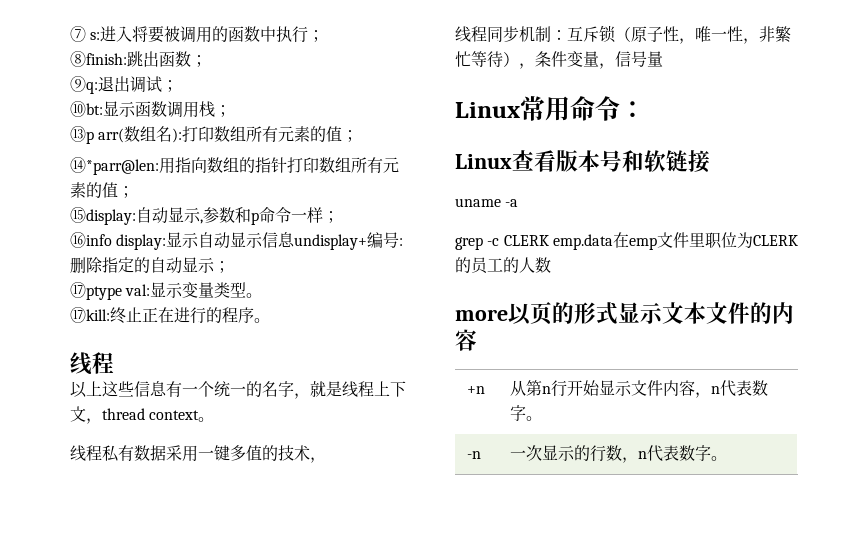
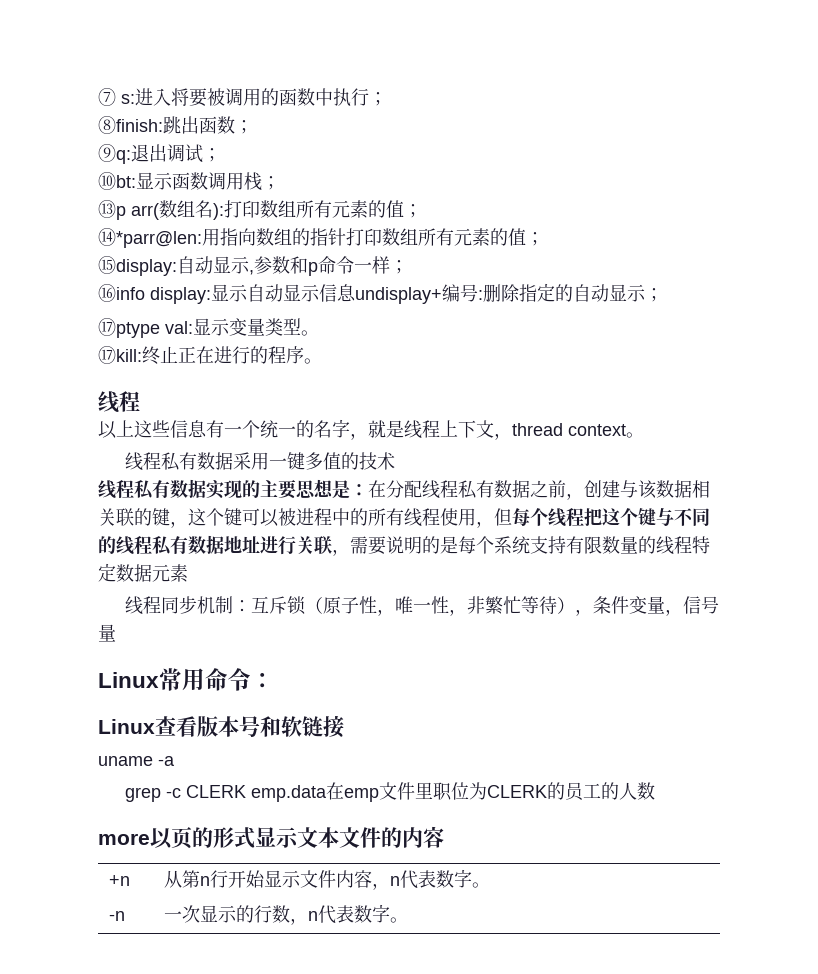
[310,457,326,463] ， -> [98,479,710,500] [98,508,710,528] [98,535,710,556] [98,563,188,582] // 线程私有数据实现的主要思想是：在分配线程私有数据之前，创建与该数据相关联的键，这个键可以被进程中的所有线程使用，但每个线程把这个键与不同的线程私有数据地址进行关联，需要说明的是每个系统支持有限数量的线程特定数据元素

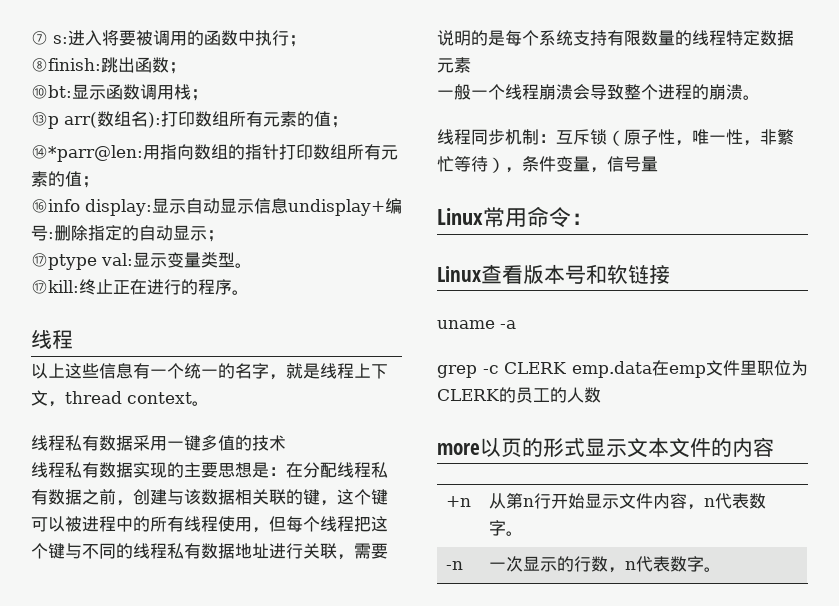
[98,144,221,164] // ⑨q:退出调试； -> (186, 68) none
[98,256,408,276] // ⑮display:自动显示,参数和p命令一样； -> (99, 182) none
(188, 573) none -> [437,84,760,100] // 一般一个线程崩溃会导致整个进程的崩溃。

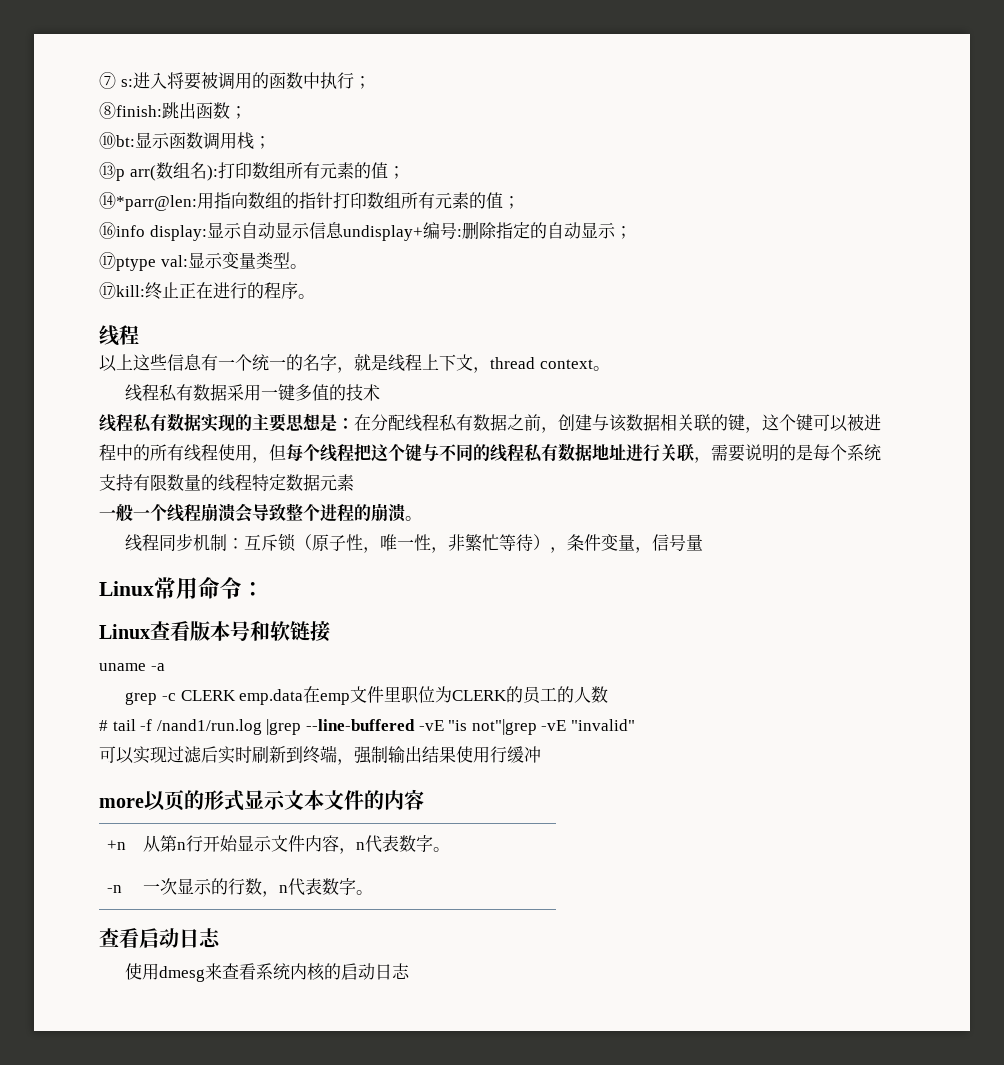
(601, 395) none -> [99,719,635,735] [99,745,541,765] // # tail -f /nand1/run.log |grep --line-buffered -vE "is not"|grep -vE "invalid" // 可以实现过滤后实时刷新到终端，强制输出结果使用行缓冲
(721, 569) none -> [99,928,221,948] [125,963,411,982] // 查看启动日志 // 使用dmesg来查看系统内核的启动日志

